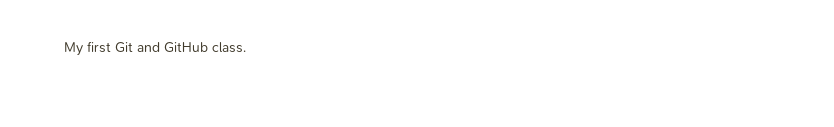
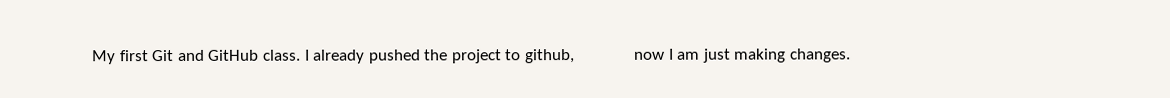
(246, 47) none -> [304,48,851,64] I already pushed the project to github, now I am just making changes.

